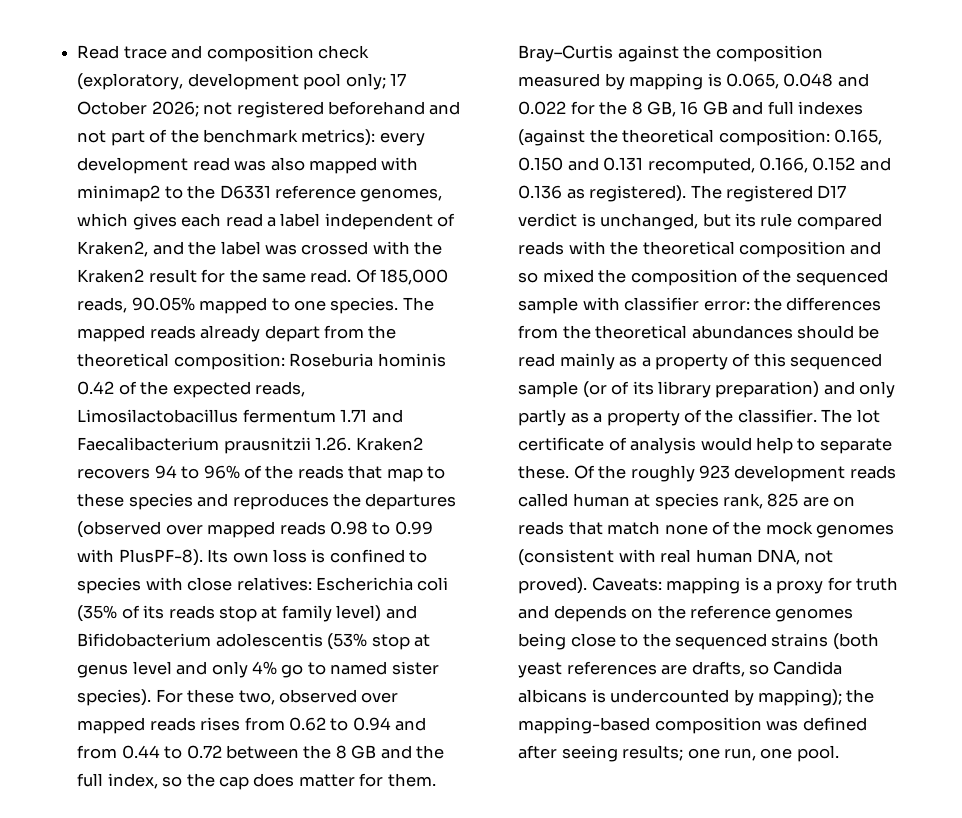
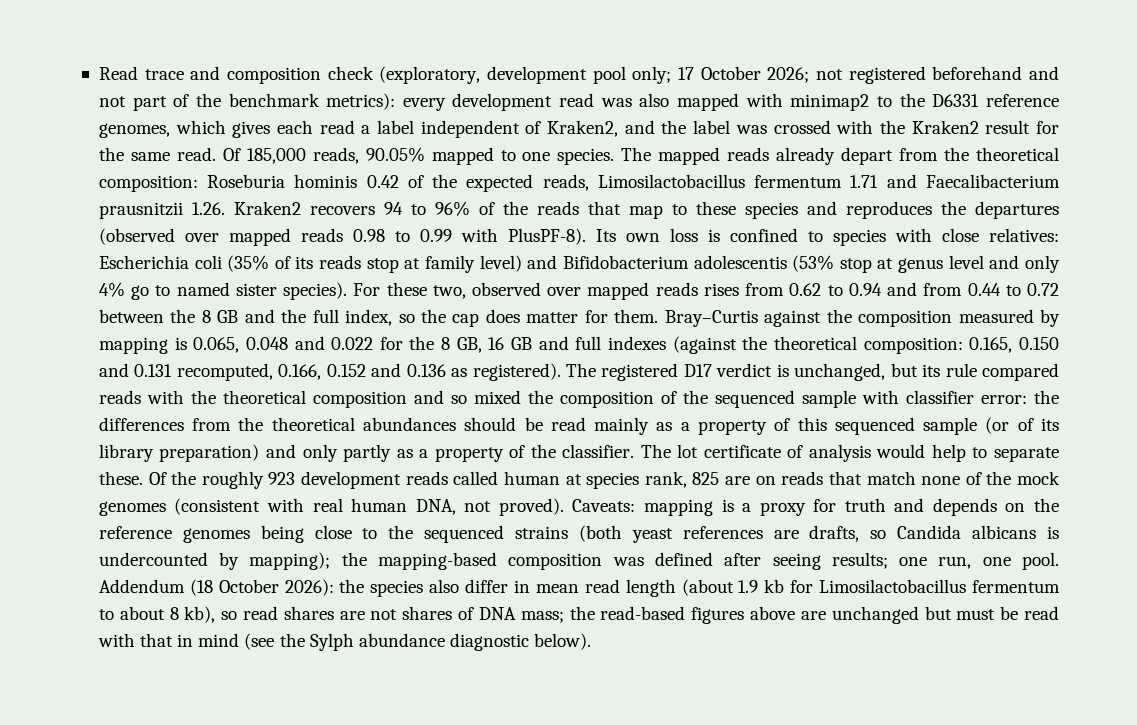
(839, 753) none -> [98,579,1060,597] [98,606,1060,624] [97,633,592,651] Addendum (18 October 2026): the species also differ in mean read length (about 1.9 kb for Limosilactobacillus fermentum to about 8 kb), so read shares are not shares of DNA mass; the read-based figures above are unchanged but must be read with that in mind (see the Sylph abundance diagnostic below).

